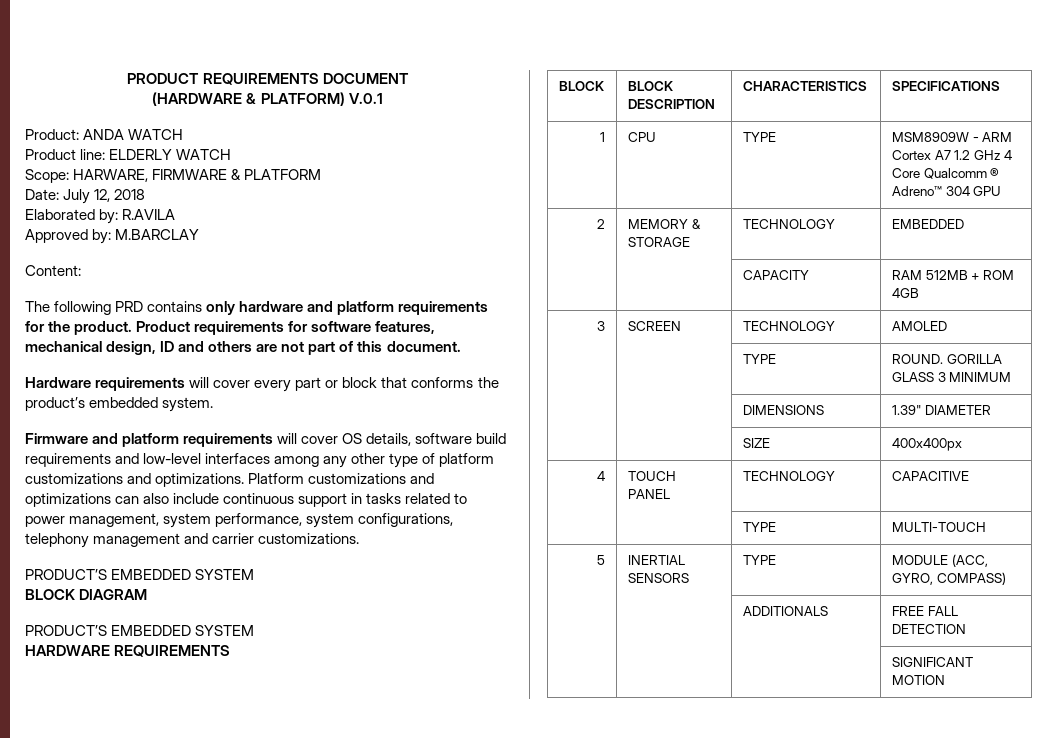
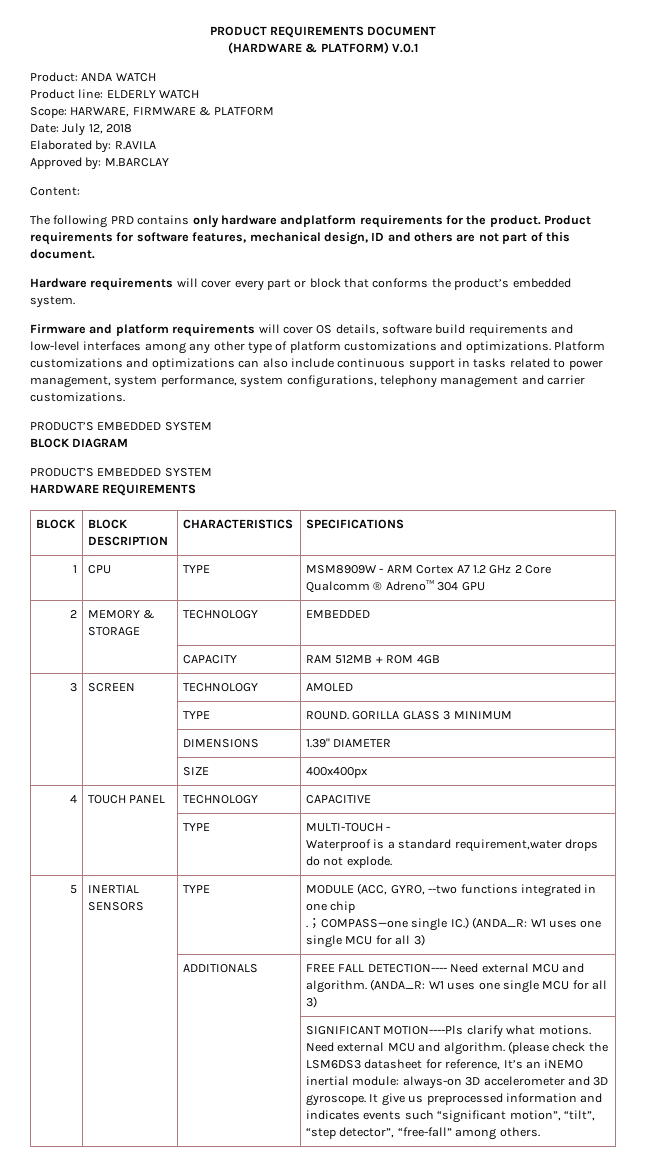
[307,301,395,315] and platform -> [280,215,357,227] andplatform
[1003,150,1012,160] 4 -> [514,565,522,573] 2
(986, 527) none -> [386,826,391,831] [306,839,598,852] [306,856,392,868] - // Waterproof is a standard requirement,water drops do not explode.
[936,572,1006,585] [742,606,828,616] [891,606,958,616] [891,624,966,634] [891,657,973,667] [891,675,945,685] COMPASS) // | | ADDITIONALS | FREE FALL DETECTION // | | | SIGNIFICANT MOTION -> [428,884,597,897] [306,901,356,913] [306,917,602,931] [306,934,425,948] [183,964,259,973] [306,963,585,973] [306,979,608,993] [306,996,318,1008] [306,1025,591,1038] [306,1041,608,1055] [306,1059,584,1070] [306,1076,609,1089] [306,1093,603,1106] [306,1110,595,1123] [306,1127,540,1140] --two functions integrated in one chip // .；COMPASS—one single IC.) (ANDA_R: W1 uses one single MCU for all 3) // | | ADDITIONALS | FREE FALL DETECTION---- Need external MCU and algorithm. (ANDA_R: W1 uses one single MCU for all 3) // | | | SIGNIFICANT MOTION----Pls clarify what motions. Need external MCU and algorithm. (please check the LSM6DS3 datasheet for reference, It’s an iNEMO inertial module: always-on 3D accelerometer and 3D gyroscope. It give us preprocessed information and indicates events such “significant motion”, “tilt”, “step detector”, “free-fall” among others.

